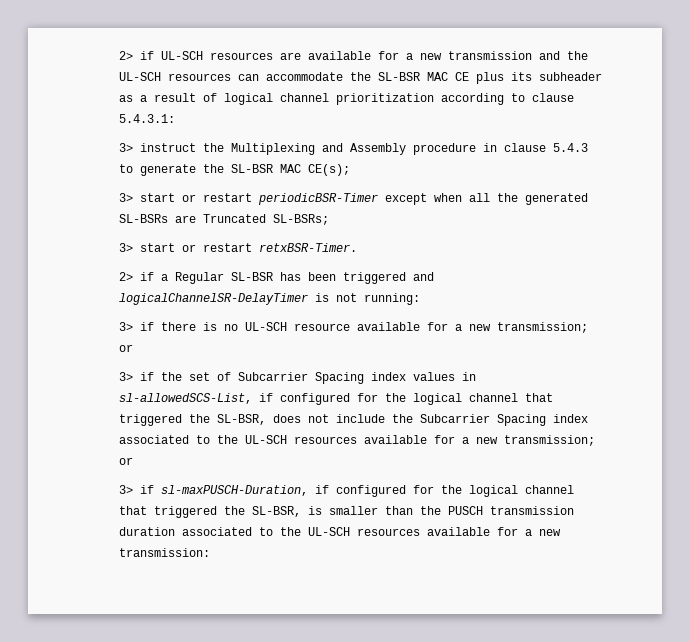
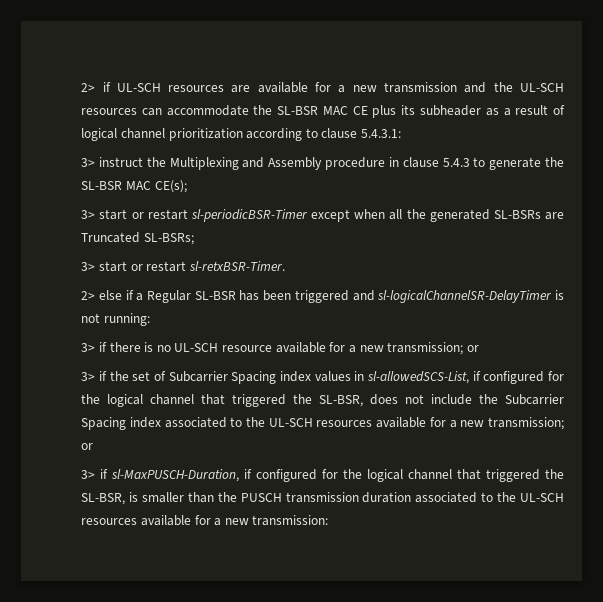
[258,193,379,205] periodicBSR-Timer -> [190,209,308,222] sl-periodicBSR-Timer
[259,243,358,252] [119,272,134,281] retxBSR-Timer. // 2> -> [188,261,285,271] [81,290,122,300] sl-retxBSR-Timer. // 2> else
[119,293,309,305] logicalChannelSR-DelayTimer -> [377,290,553,303] sl-logicalChannelSR-DelayTimer
[161,485,309,496] sl-maxPUSCH-Duration, -> [111,469,240,482] sl-MaxPUSCH-Duration,

